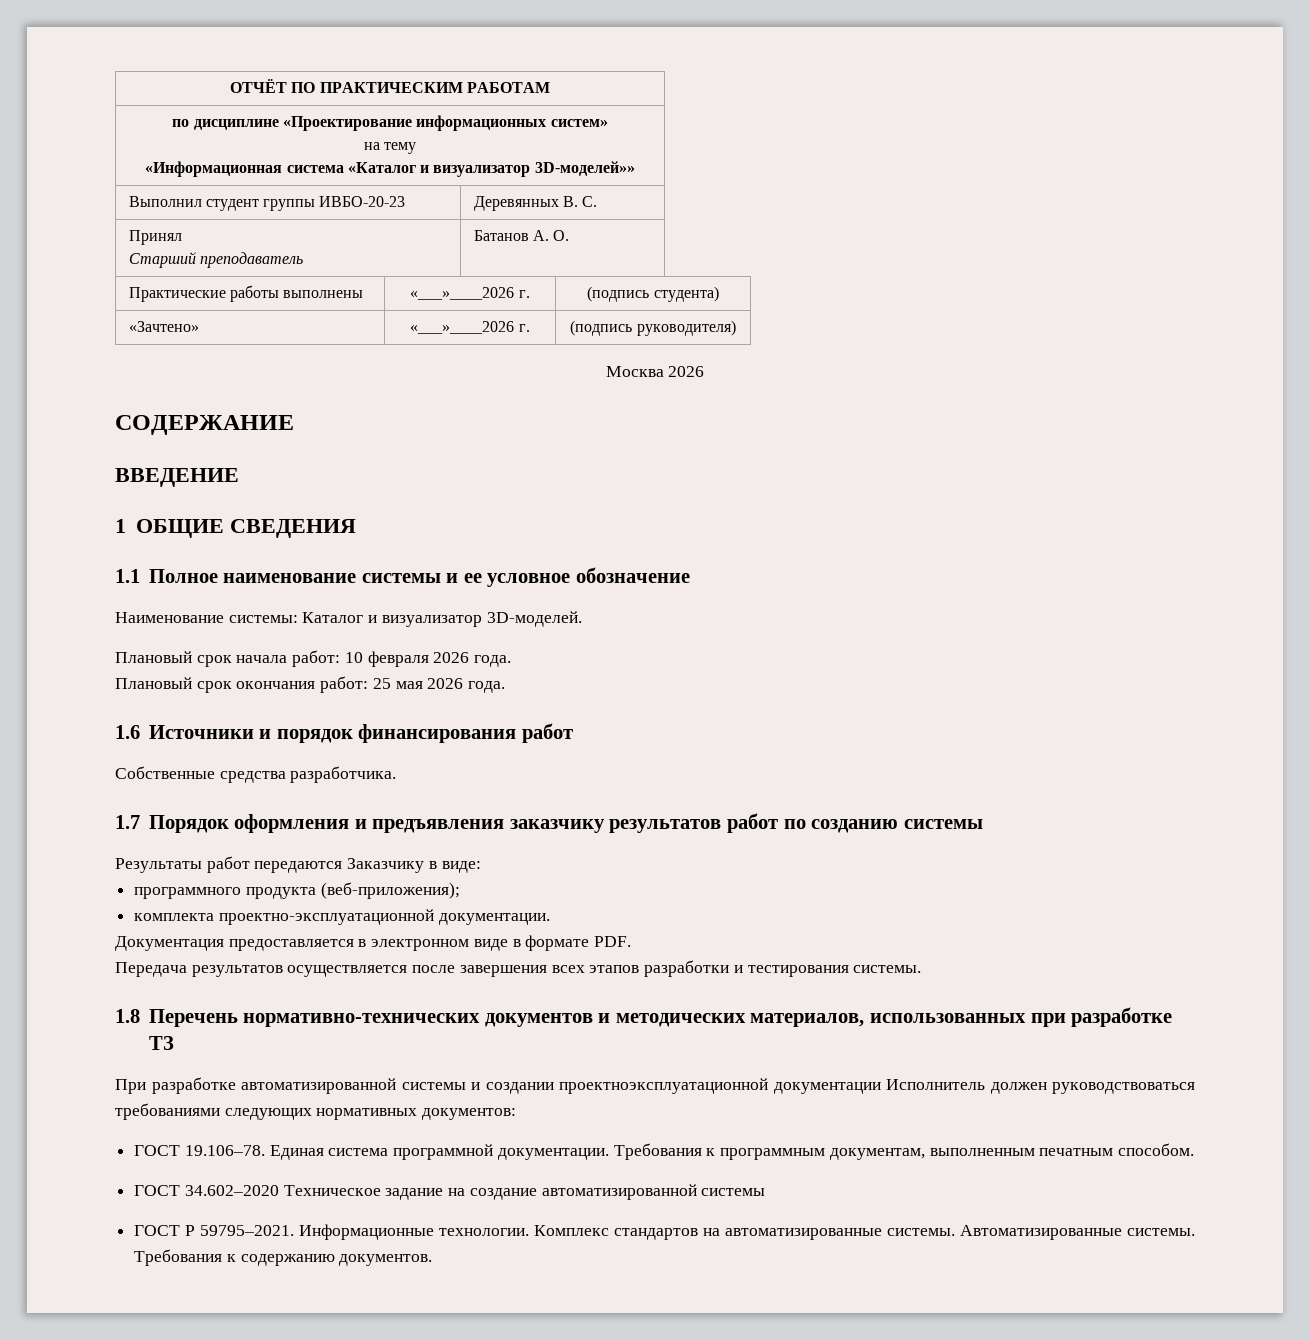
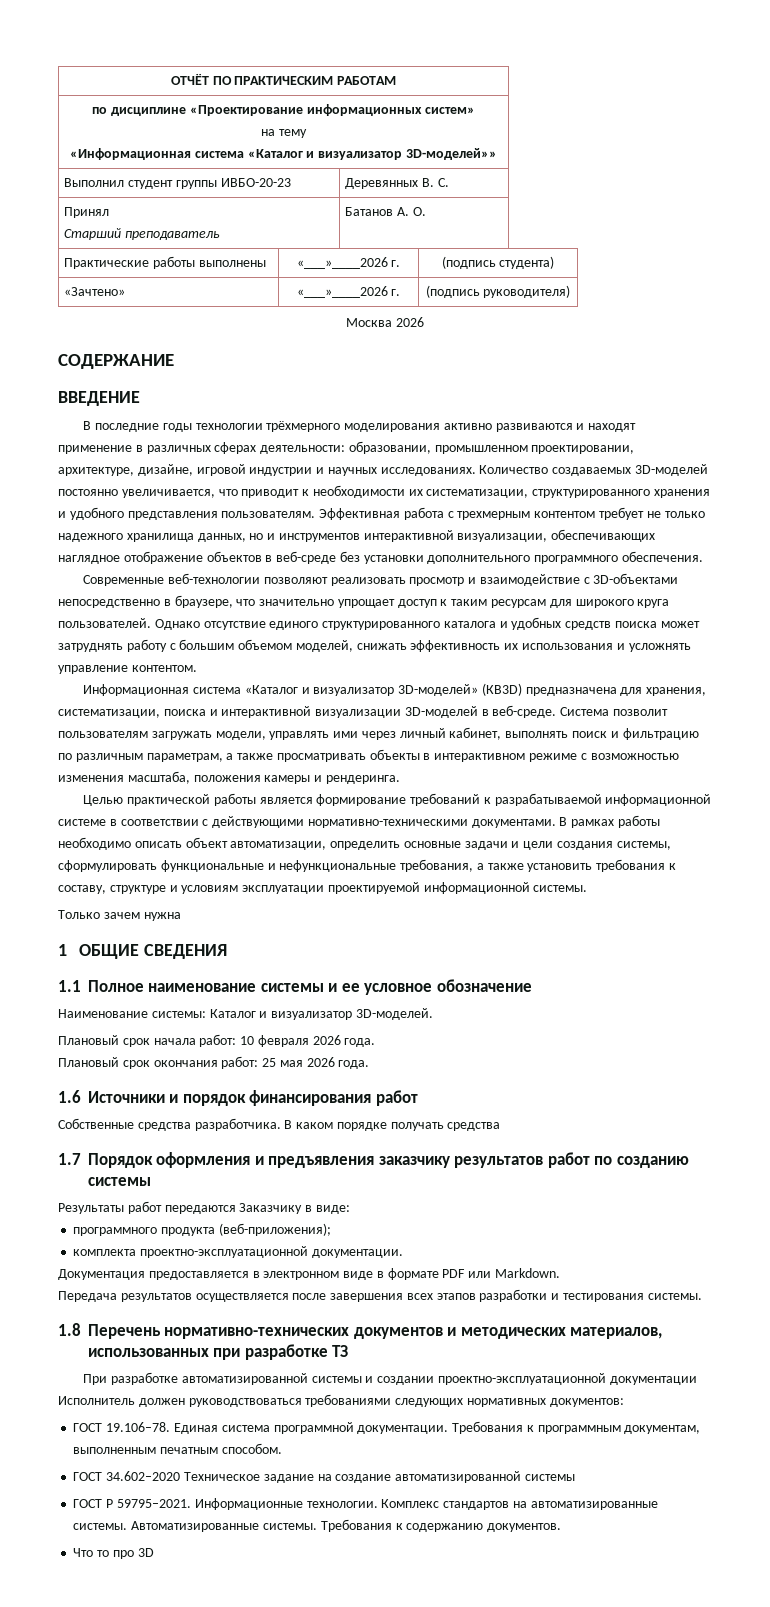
(239, 477) none -> [83,421,637,432] [58,441,635,454] [58,464,709,476] [58,485,711,498] [58,507,705,520] [58,529,656,542] [58,551,704,564] [83,573,679,586] [58,595,670,608] [58,617,700,630] [58,639,691,652] [58,665,197,674] [83,683,707,696] [58,705,669,718] [58,727,699,740] [58,749,679,762] [58,771,400,784] [83,793,712,806] [58,815,661,828] [58,837,671,850] [58,859,677,872] [58,882,588,894] [58,910,181,921] // В последние годы технологии трёхмерного моделирования активно развиваются и находят применение в различных сферах деятельности: образовании, промышленном проектировании, архитектуре, дизайне, игровой индустрии и научных исследованиях. Количество создаваемых 3D-моделей постоянно увеличивается, что приводит к необходимости их систематизации, структурированного хранения и удобного представления пользователям. Эффективная работа с трехмерным контентом требует не только надежного хранилища данных, но и инструментов интерактивной визуализации, обеспечивающих наглядное отображение объектов в веб-среде без установки дополнительного программного обеспечения. // Современные веб-технологии позволяют реализовать просмотр и взаимодействие с 3D-объектами непосредственно в браузере, что значительно упрощает доступ к таким ресурсам для широкого круга пользователей. Однако отсутствие единого структурированного каталога и удобных средств поиска может затруднять работу с большим объемом моделей, снижать эффективность их использования и усложнять управление контентом. // Информационная система «Каталог и визуализатор 3D-моделей» (КВ3D) предназначена для хранения, систематизации, поиска и интерактивной визуализации 3D-моделей в веб-среде. Система позволит пользователям загружать модели, управлять ими через личный кабинет, выполнять поиск и фильтрацию по различным параметрам, а также просматривать объекты в интерактивном режиме с возможностью изменения масштаба, положения камеры и рендеринга. // Целью практической работы является формирование требований к разрабатываемой информационной системе в соответствии с действующими нормативно-техническими документами. В рамках работы необходимо описать объект автоматизации, определить основные задачи и цели создания системы, сформулировать функциональные и нефункциональные требования, а также установить требования к составу, структуре и условиям эксплуатации проектируемой информационной системы. // Только зачем нужна
(397, 774) none -> [284,1120,501,1131] В каком порядке получать средства
[594,936,632,947] PDF. -> [442,1268,561,1278] PDF или Markdown.
[559,1078,768,1094] проектноэксплуатационной -> [437,1373,606,1385] проектно-эксплуатационной
(433, 1260) none -> [73,1548,154,1559] // Что то про 3D

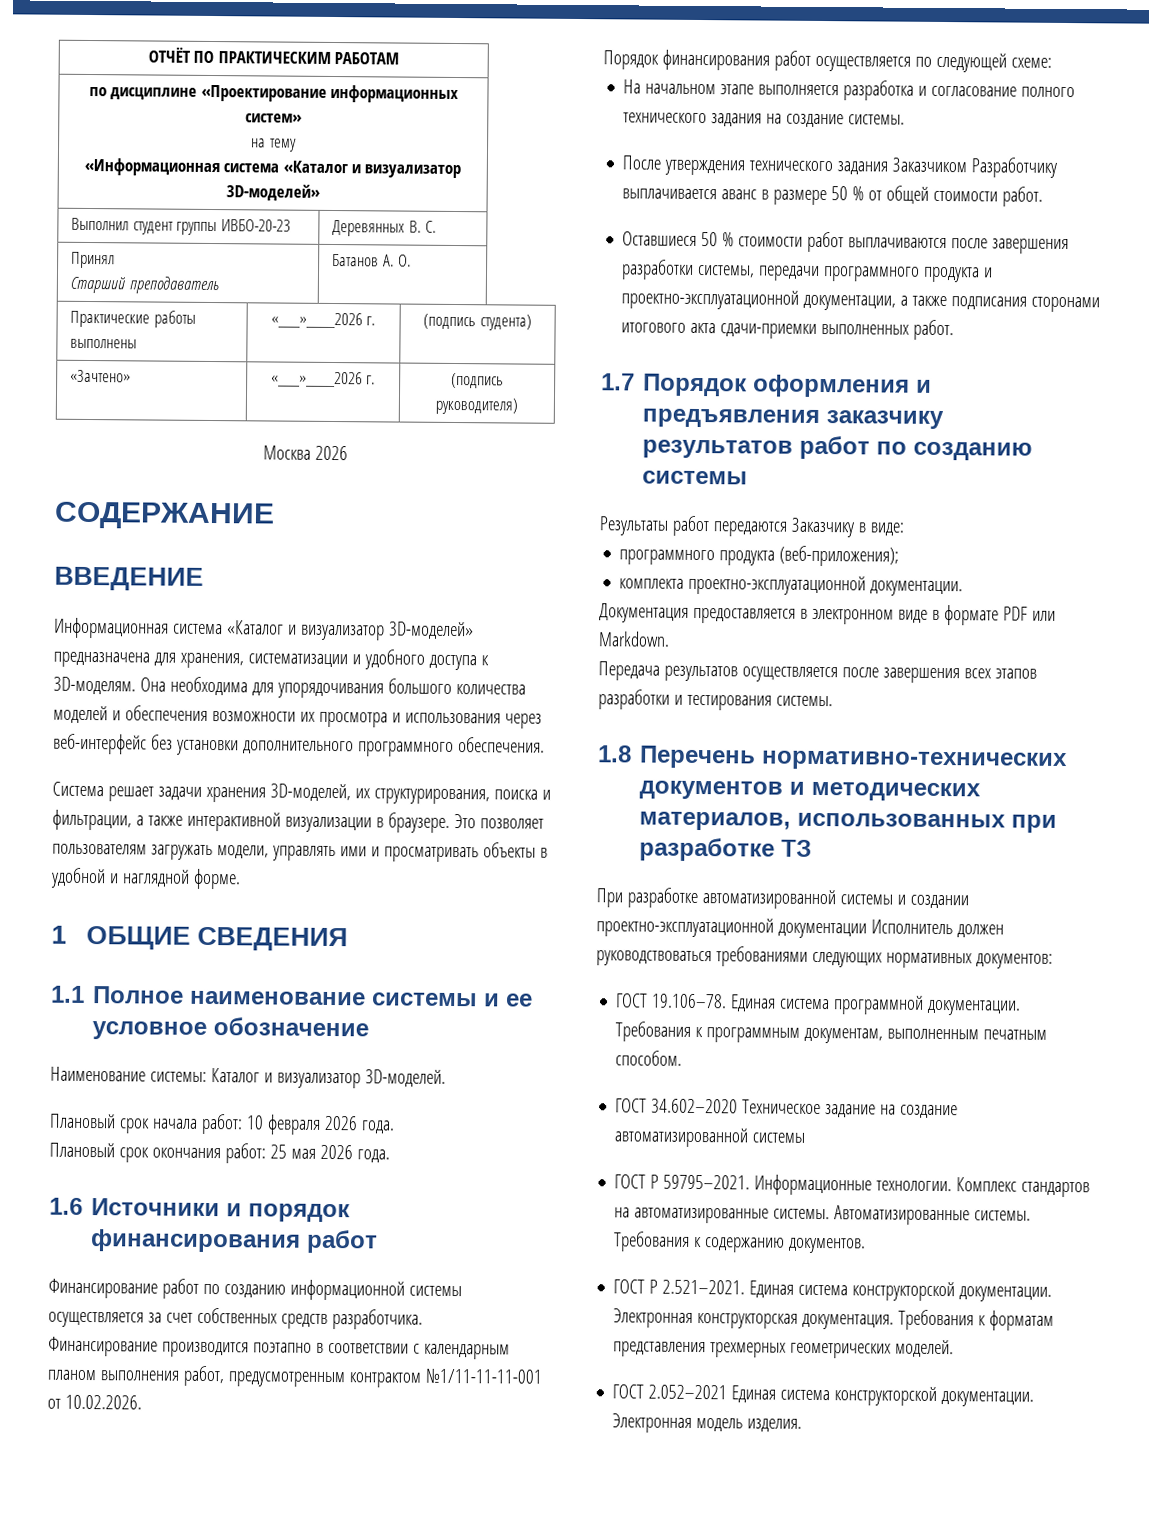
[405,148,497,160] 3D-моделей»» -> [225,184,320,201] 3D-моделей»
[83,421,637,432] [58,441,635,454] [58,464,709,476] [58,485,711,498] [58,507,705,520] [58,529,656,542] [58,551,337,564] В последние годы технологии трёхмерного моделирования активно развиваются и находят применение в различных сферах деятельности: образовании, промышленном проектировании, архитектуре, дизайне, игровой индустрии и научных исследованиях. Количество создаваемых 3D-моделей постоянно увеличивается, что приводит к необходимости их систематизации, структурированного хранения и удобного представления пользователям. Эффективная работа с трехмерным контентом требует не только надежного хранилища данных, но и инструментов интерактивной визуализации, обеспечивающих наглядное отображение объектов в веб-среде -> [54,617,474,641] [53,649,489,671] [53,676,526,699] [53,705,542,729] [53,733,147,755] Информационная система «Каталог и визуализатор 3D-моделей» предназначена для хранения, систематизации и удобного доступа к 3D-моделям. Она необходима для упорядочивания большого количества моделей и обеспечения возможности их просмотра и использования через веб-интерфейс
[83,573,679,586] [58,595,670,608] [58,617,700,630] [58,639,691,652] [58,665,197,674] [83,683,707,696] [58,705,669,718] Современные веб-технологии позволяют реализовать просмотр и взаимодействие с 3D-объектами непосредственно в браузере, что значительно упрощает доступ к таким ресурсам для широкого круга пользователей. Однако отсутствие единого структурированного каталога и удобных средств поиска может затруднять работу с большим объемом моделей, снижать эффективность их использования и усложнять управление контентом. // Информационная система «Каталог и визуализатор 3D-моделей» (КВ3D) предназначена для хранения, систематизации, поиска и интерактивной визуализации 3D-моделей в веб-среде. Система позволит -> [52,781,551,805] [52,809,544,833] Система решает задачи хранения 3D-моделей, их структурирования, поиска и фильтрации, а также интерактивной визуализации в браузере. Это позволяет
[361,727,699,740] [58,749,679,762] [58,771,400,784] [83,793,712,806] [58,815,661,828] [58,837,671,850] [58,859,677,872] [58,882,588,894] [58,910,181,921] через личный кабинет, выполнять поиск и фильтрацию по различным параметрам, а также просматривать объекты в интерактивном режиме с возможностью изменения масштаба, положения камеры и рендеринга. // Целью практической работы является формирование требований к разрабатываемой информационной системе в соответствии с действующими нормативно-техническими документами. В рамках работы необходимо описать объект автоматизации, определить основные задачи и цели создания системы, сформулировать функциональные и нефункциональные требования, а также установить требования к составу, структуре и условиям эксплуатации проектируемой информационной системы. // Только зачем нужна -> [370,842,548,863] [50,867,241,890] и просматривать объекты в удобной и наглядной форме.
[58,1118,501,1131] Собственные средства разработчика. В каком порядке получать средства -> [48,1278,462,1301] [48,1307,423,1330] [48,1336,510,1360] [47,1365,543,1388] [47,1394,142,1410] [603,49,1052,73] [623,79,1076,101] [623,112,906,128] [622,155,1058,178] [622,185,1044,207] [622,231,1070,255] [621,259,994,283] [621,289,1101,313] [621,319,955,341] Финансирование работ по созданию информационной системы осуществляется за счет собственных средств разработчика. // Финансирование производится поэтапно в соответствии с календарным планом выполнения работ, предусмотренным контрактом №1/11-11-11-001 от 10.02.2026. // Порядок финансирования работ осуществляется по следующей схеме: // На начальном этапе выполняется разработка и согласование полного технического задания на создание системы. // После утверждения технического задания Заказчиком Разработчику выплачивается аванс в размере 50 % от общей стоимости работ. // Оставшиеся 50 % стоимости работ выплачиваются после завершения разработки системы, передачи программного продукта и проектно-эксплуатационной документации, а также подписания сторонами итогового акта сдачи-приемки выполненных работ.
[73,1548,154,1559] Что то про 3D -> [613,1279,1053,1302] [613,1308,1055,1331] [613,1339,955,1359] [612,1384,1035,1407] [612,1413,803,1433] ГОСТ Р 2.521–2021. Единая система конструкторской документации. Электронная конструкторская документация. Требования к форматам представления трехмерных геометрических моделей. // ГОСТ 2.052–2021 Единая система конструкторской документации. Электронная модель изделия.

